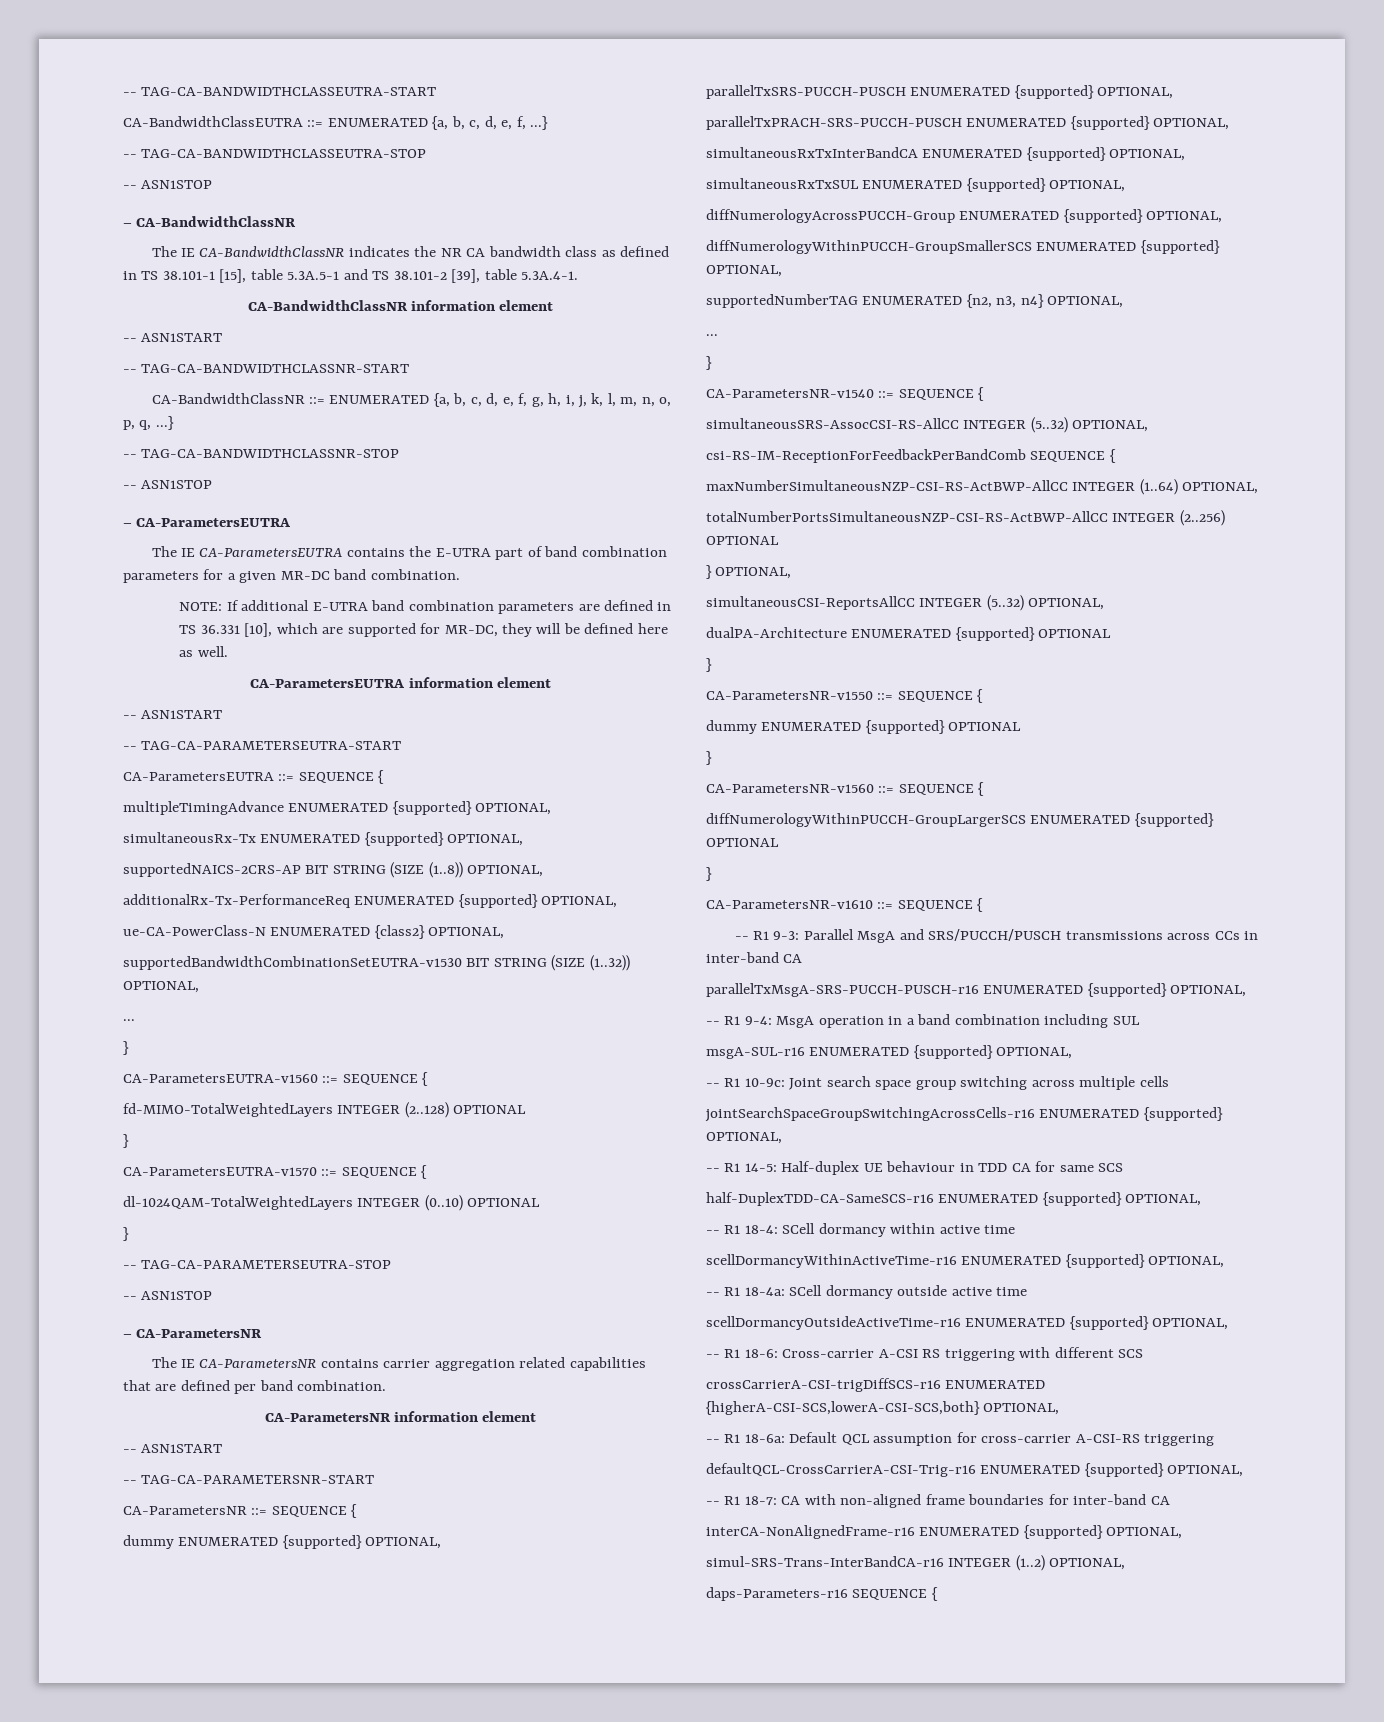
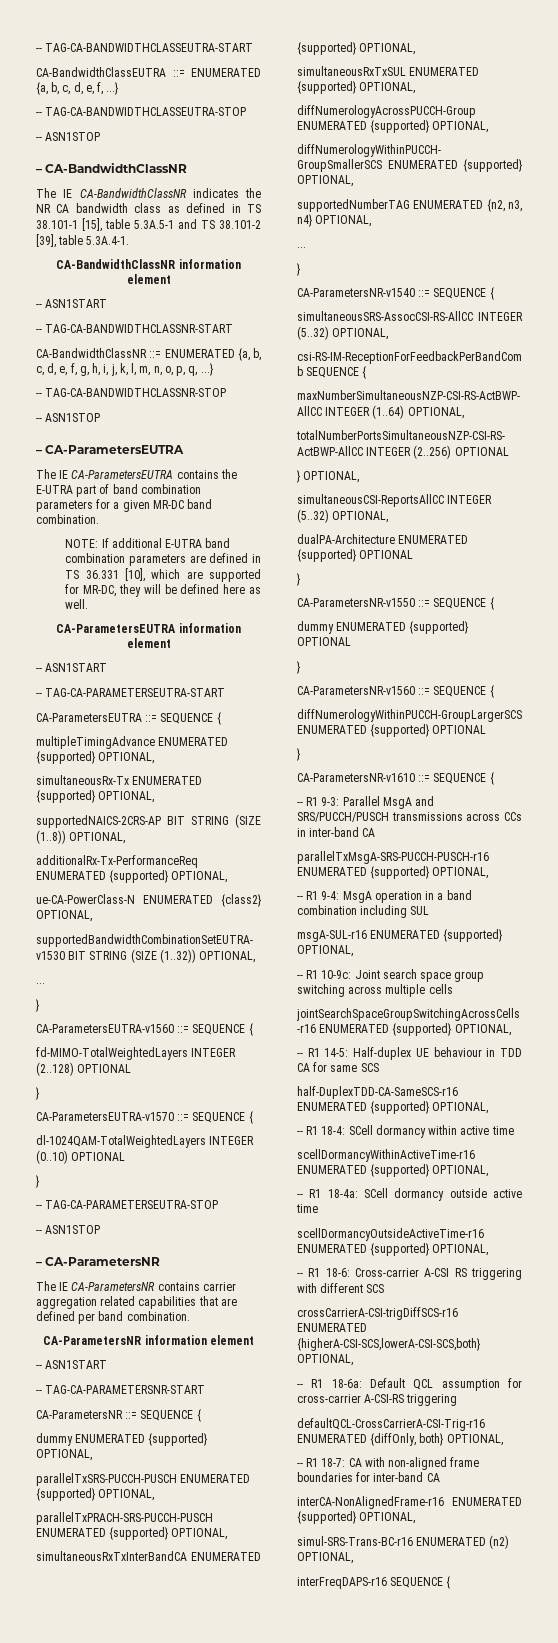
[1084,1463,1164,1477] {supported} -> [370,1433,444,1446] {diffOnly, both}
[706,1555,1126,1571] [706,1587,848,1601] simul-SRS-Trans-InterBandCA-r16 INTEGER (1..2) OPTIONAL, // daps-Parameters-r16 -> [297,1535,510,1549] [297,1552,353,1564] [297,1577,387,1589] simul-SRS-Trans-BC-r16 ENUMERATED (n2) OPTIONAL, // interFreqDAPS-r16

